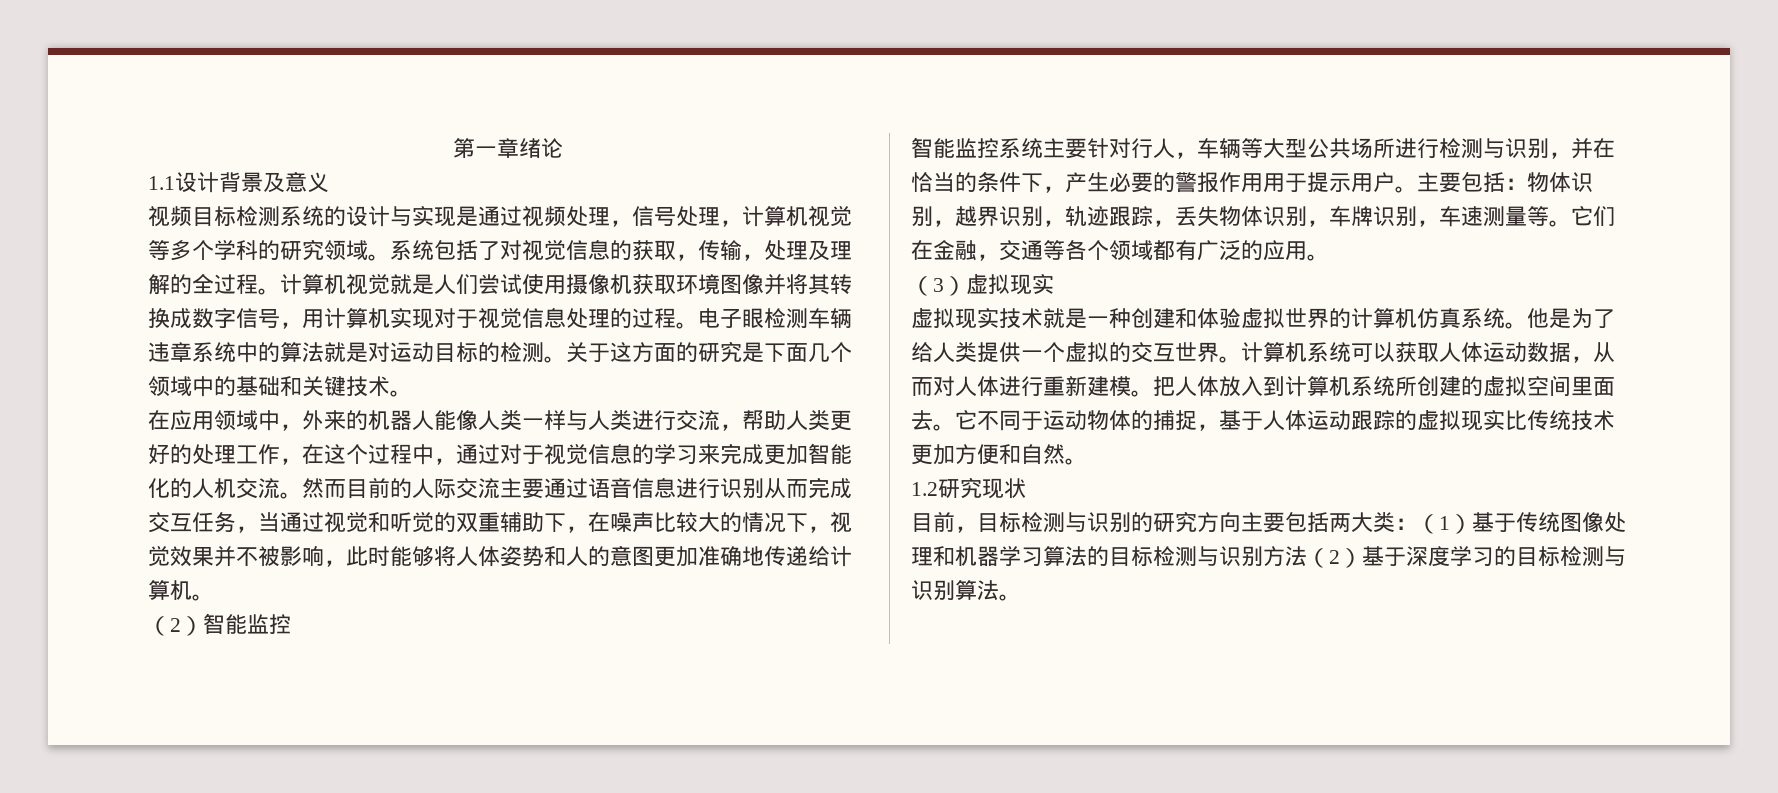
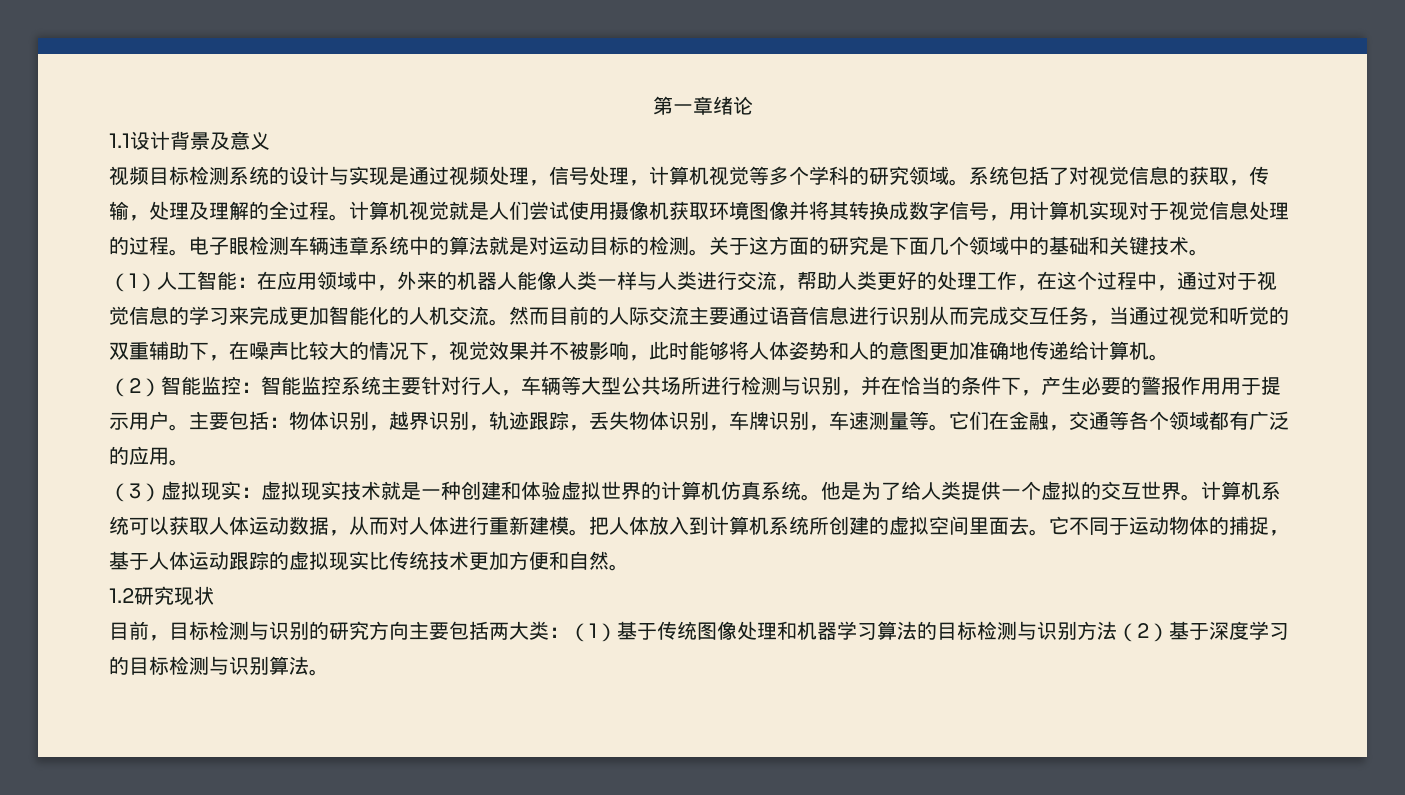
(412, 393) none -> [109,271,257,292] （1）人工智能：
(291, 624) // -> [241,382,261,393] ：
(1054, 284) // -> [241,487,261,498] ：

